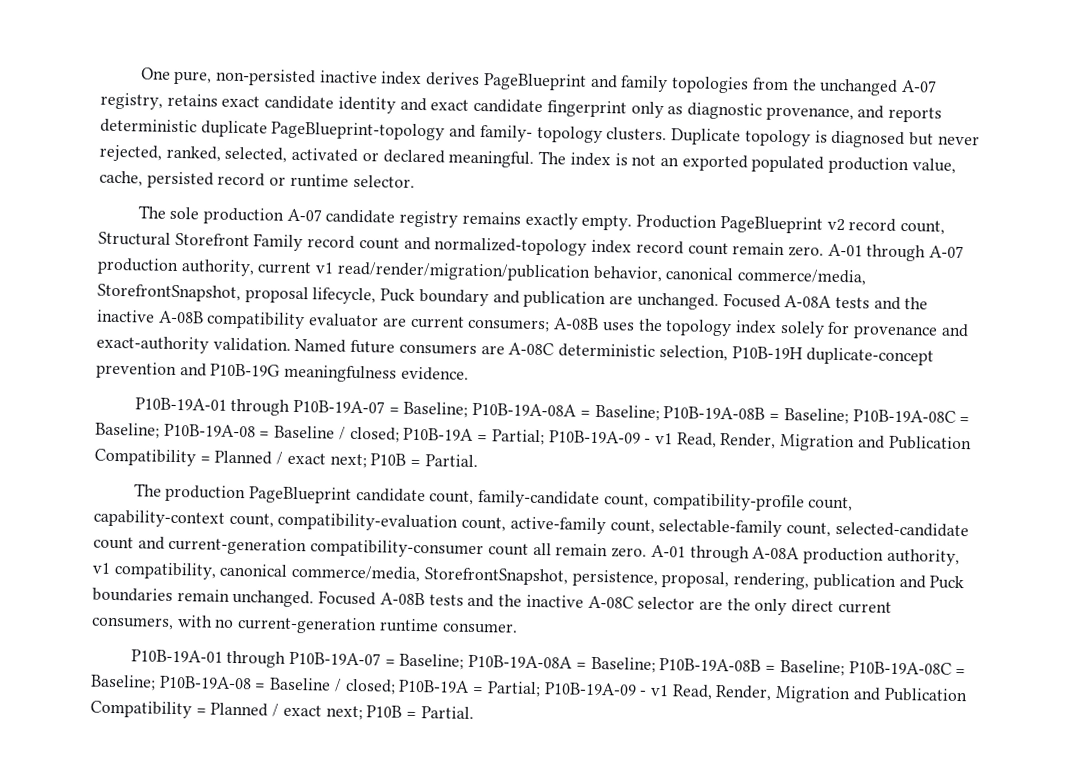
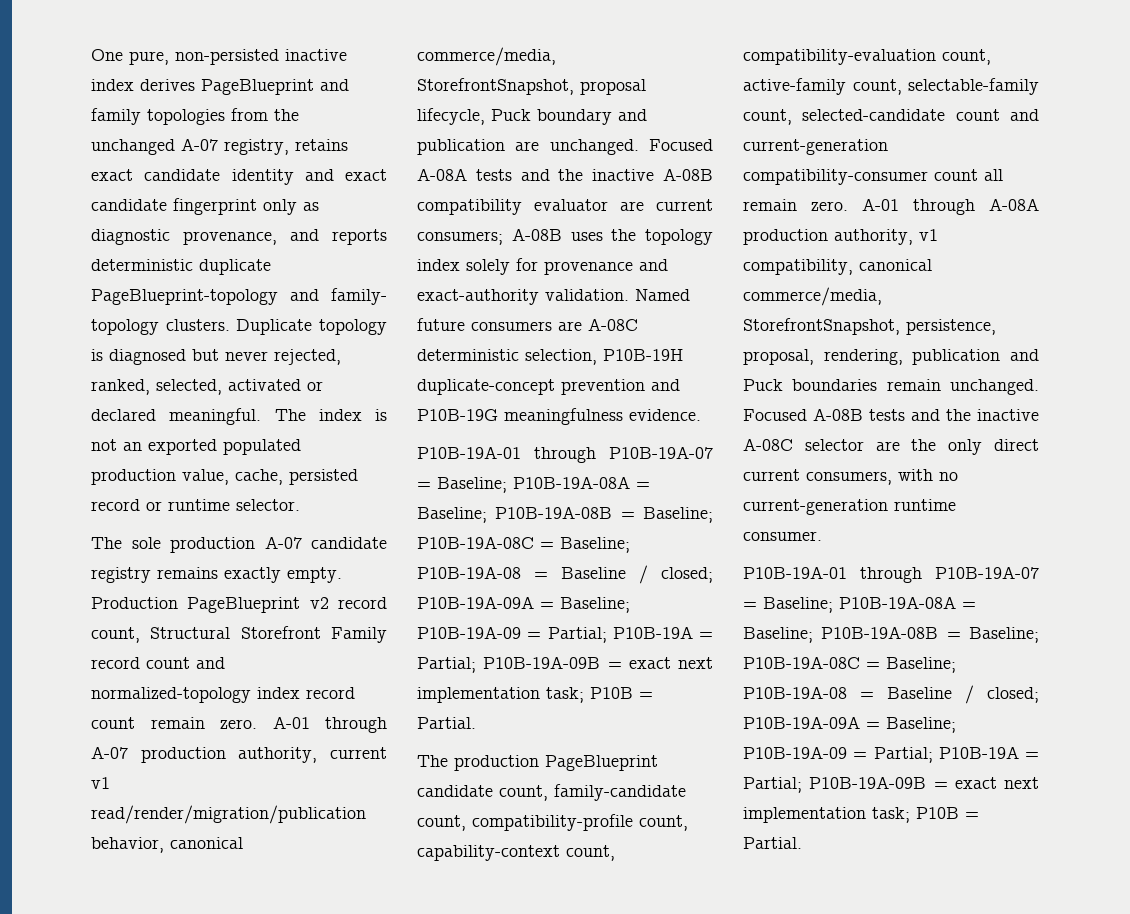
[403,427,972,452] [94,448,367,469] P10B-19A = Partial; P10B-19A-09 - v1 Read, Render, Migration and Publication Compatibility = Planned / exact next; -> [417,596,630,613] [417,626,713,643] [417,656,713,673] [417,687,584,703] P10B-19A-09A = Baseline; P10B-19A-09 = Partial; P10B-19A = Partial; P10B-19A-09B = exact next implementation task;
[398,679,968,704] [90,700,363,721] P10B-19A = Partial; P10B-19A-09 - v1 Read, Render, Migration and Publication Compatibility = Planned / exact next; -> [743,716,956,733] [743,746,1039,763] [743,776,1039,793] [743,807,910,823] P10B-19A-09A = Baseline; P10B-19A-09 = Partial; P10B-19A = Partial; P10B-19A-09B = exact next implementation task;

